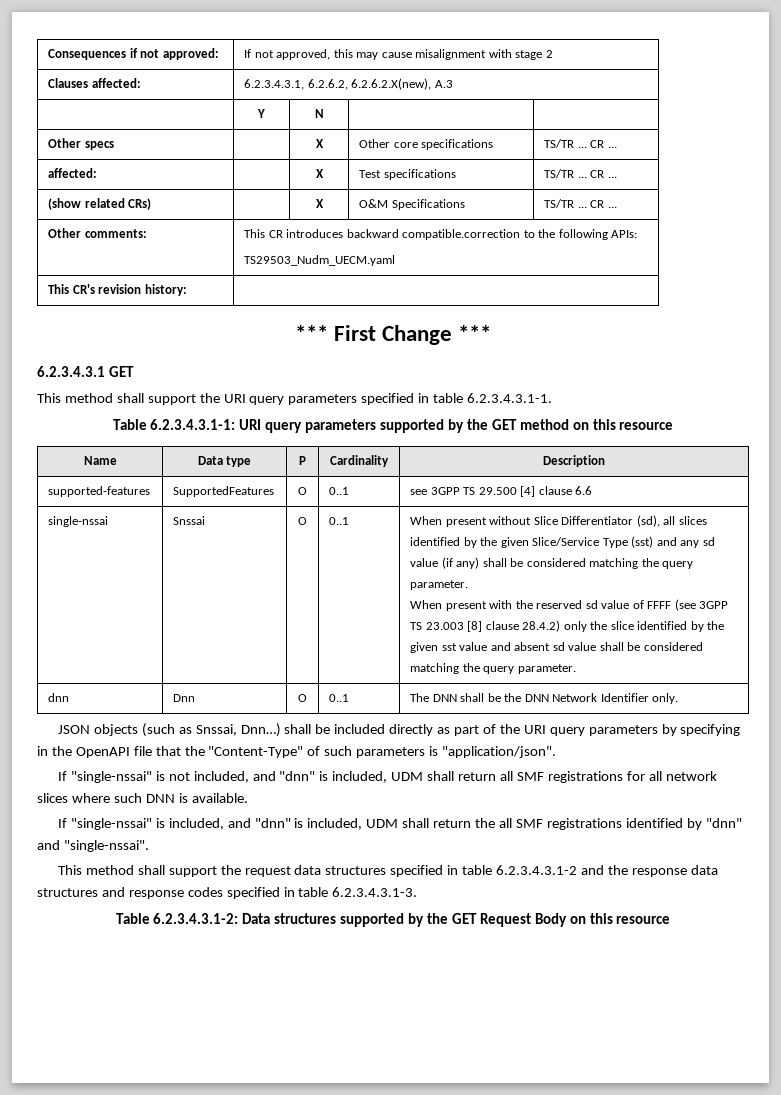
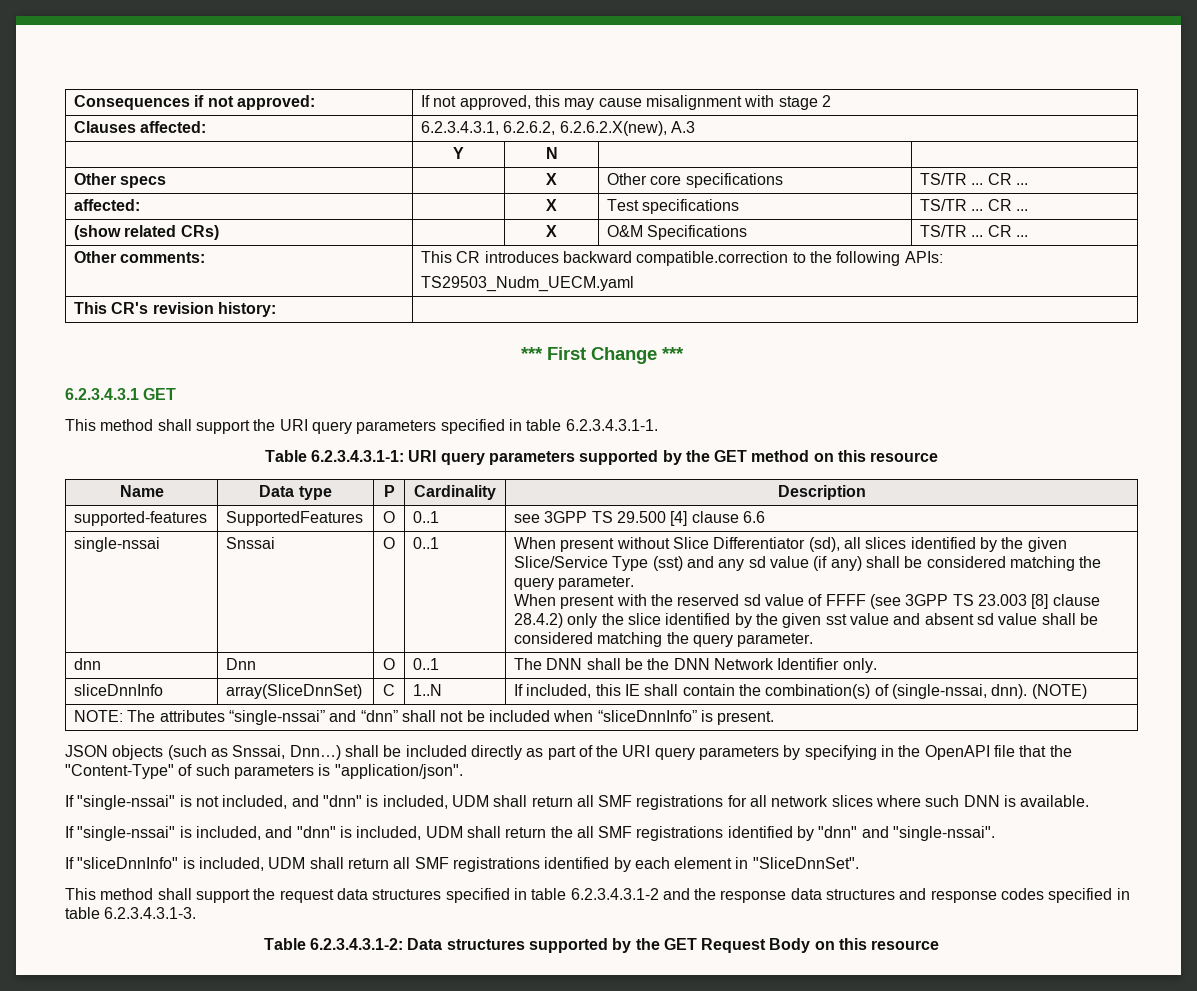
(679, 698) none -> [74,684,164,696] [226,684,363,699] [383,684,395,696] [413,684,443,696] [514,684,1087,699] [74,710,775,725] // sliceDnnInfo | array(SliceDnnSet) | C | 1..N | If included, this IE shall contain the combination(s) of (single-nssai, dnn). (NOTE) // NOTE: The attributes “single-nssai” and “dnn” shall not be included when “sliceDnnInfo” is present.
(149, 846) none -> [65,857,859,872] // If "sliceDnnInfo" is included, UDM shall return all SMF registrations identified by each element in "SliceDnnSet".

